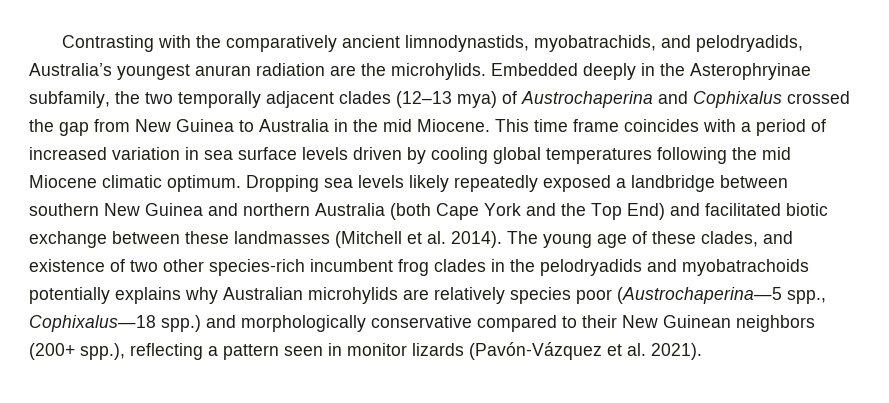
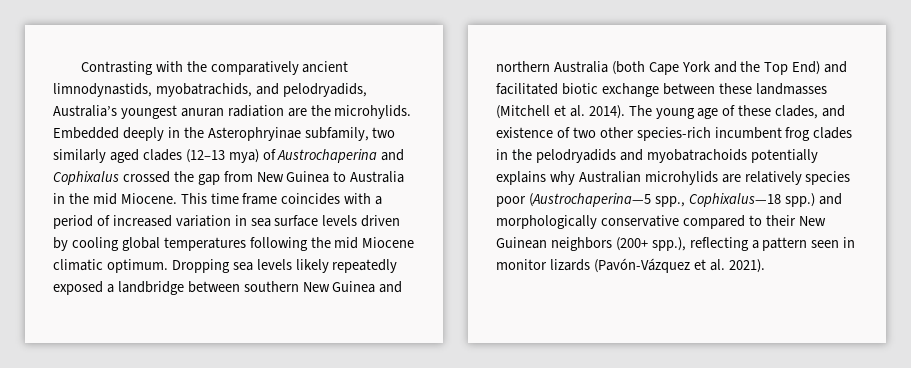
[115,91,334,108] the two temporally adjacent -> [372,127,396,138] [53,149,139,163] two similarly aged

